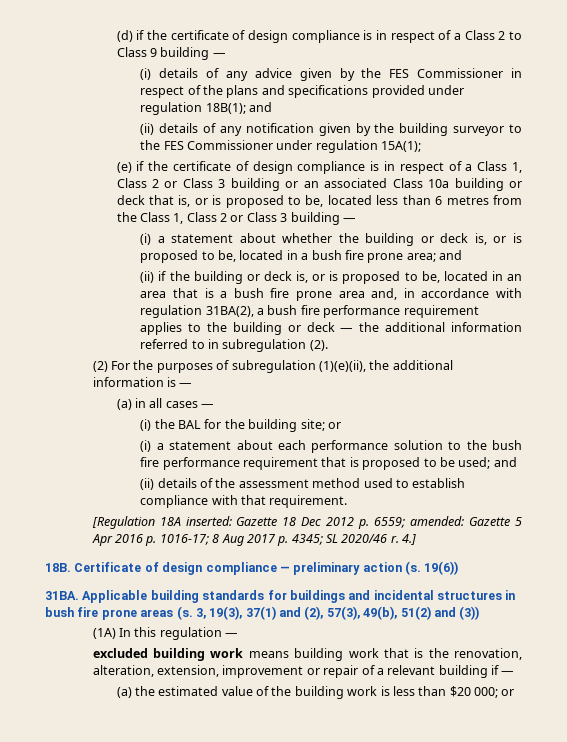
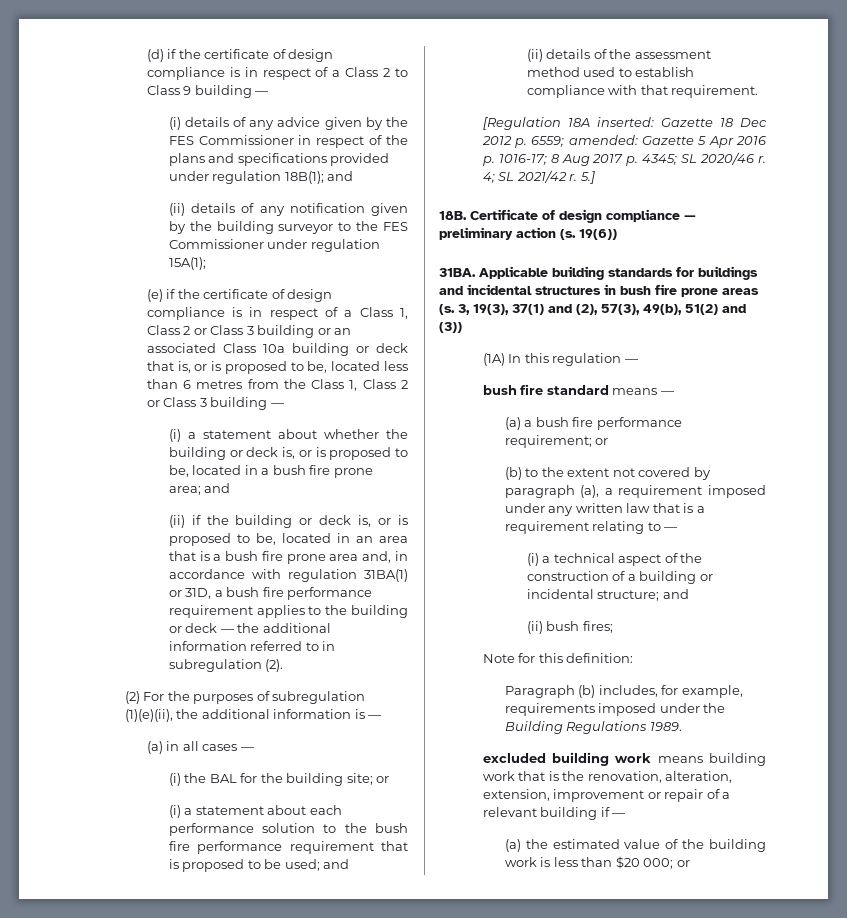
[205,306,254,317] 31BA(2), -> [364,569,408,582] [168,588,212,599] 31BA(1) or 31D,
[402,534,417,545] 4.] -> [482,170,595,184] 4; SL 2021/42 r. 5.]
(239, 635) none -> [482,384,674,395] [504,417,682,430] [504,435,609,448] [504,467,711,480] [504,485,766,498] [504,503,705,516] [504,521,678,534] [526,553,703,566] [526,571,713,584] [526,589,689,601] [526,621,613,634] [482,653,634,663] [504,685,743,698] [504,703,726,716] [504,721,682,734] // bush fire standard means — // (a) a bush fire performance requirement; or // (b) to the extent not covered by paragraph (a), a requirement imposed under any written law that is a requirement relating to — // (i) a technical aspect of the construction of a building or incidental structure; and // (ii) bush fires; // Note for this definition: // Paragraph (b) includes, for example, requirements imposed under the Building Regulations 1989.

